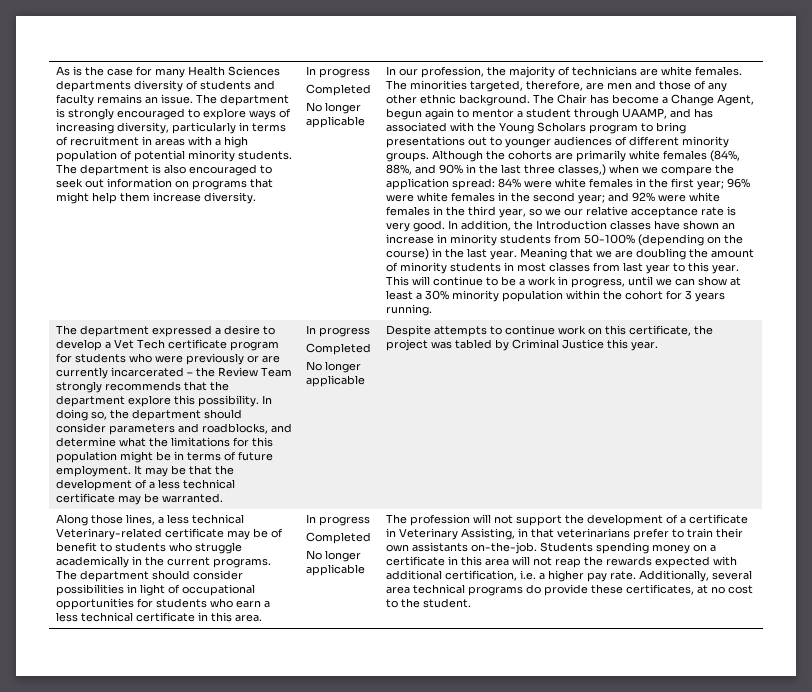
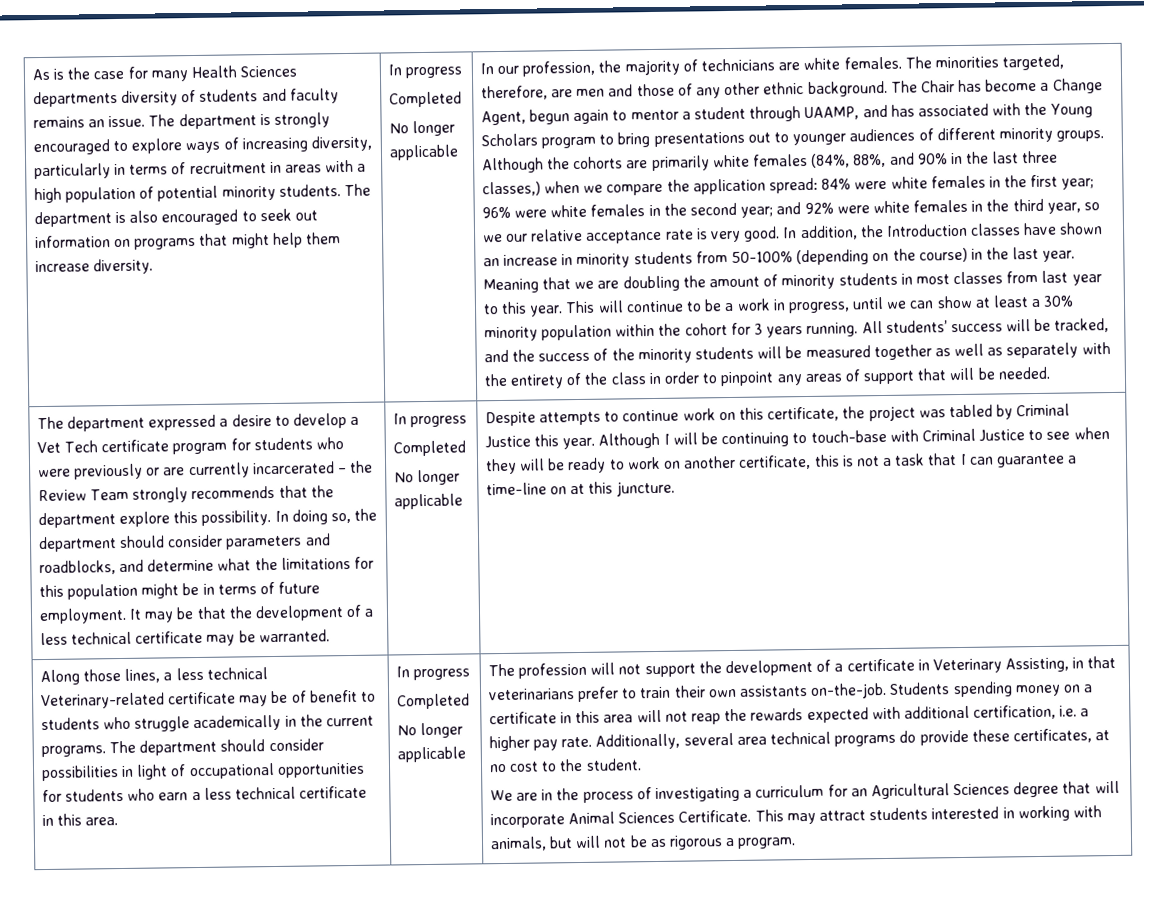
(433, 310) none -> [861,318,1110,334] [483,342,1111,364] [483,366,1050,389] All students’ success will be tracked, and the success of the minority students will be measured together as well as separately with the entirety of the class in order to pinpoint any areas of support that will be needed.
(659, 346) none -> [598,427,1110,449] [484,453,1078,475] [485,480,675,497] Although I will be continuing to touch-base with Criminal Justice to see when they will be ready to work on another certificate, this is not a task that I can guarantee a time-line on at this juncture.
(472, 603) none -> [489,780,1120,803] [489,805,1102,829] [489,835,797,852] // We are in the process of investigating a curriculum for an Agricultural Sciences degree that will incorporate Animal Sciences Certificate. This may attract students interested in working with animals, but will not be as rigorous a program.

